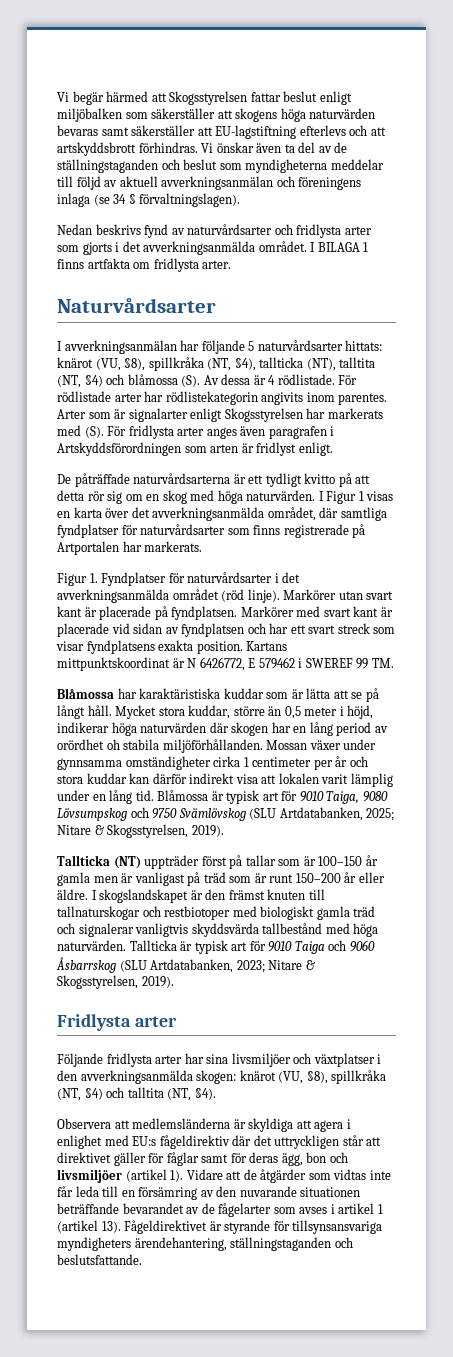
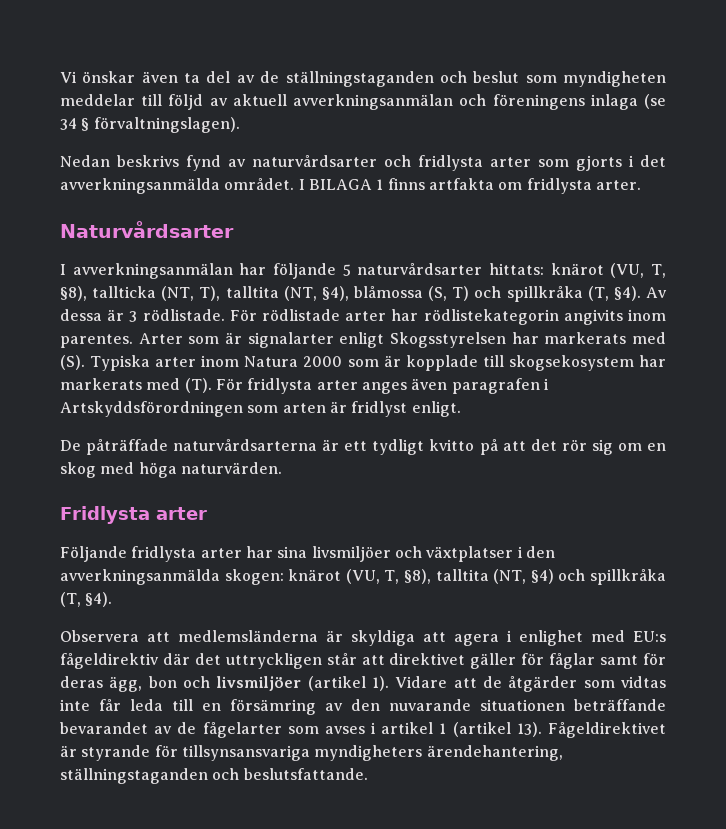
[57,91,352,105] [57,108,376,122] [57,125,386,139] [57,142,214,156] Vi begär härmed att Skogsstyrelsen fattar beslut enligt miljöbalken som säkerställer att skogens höga naturvärden bevaras samt säkerställer att EU-lagstiftning efterlevs och att artskyddsbrott förhindras. Vi -> [60,71,77,83] Vi
[245,159,328,173] myndigheterna -> [563,71,667,87] myndigheten
[124,357,376,371] [57,374,201,388] §8), spillkråka (NT, §4), tallticka (NT), talltita (NT, §4) och blåmossa (S). -> [651,264,666,278] [60,286,641,302] T, §8), tallticka (NT, T), talltita (NT, §4), blåmossa (S, T) och spillkråka (T, §4).
[268,375,276,385] 4 -> [129,311,138,322] 3
(104, 432) none -> [90,355,666,371] [60,378,212,393] Typiska arter inom Natura 2000 som är kopplade till skogsekosystem har markerats med (T).
[57,490,84,501] detta -> [530,439,557,451] det
[318,491,394,504] [57,507,387,521] [57,524,366,538] [57,541,203,555] [57,572,301,586] [57,589,394,603] [57,606,393,620] [57,623,396,637] [56,640,288,654] [57,657,394,671] [57,688,379,702] [57,705,374,719] [57,722,388,736] [57,739,377,753] [57,756,368,770] [57,773,393,787] [57,790,388,804] [57,807,395,821] [57,824,224,838] [57,855,378,869] [57,872,385,886] [57,889,325,903] [57,906,376,920] [57,923,379,937] [57,940,375,954] [56,957,315,973] [57,975,174,989] I Figur 1 visas en karta över det avverkningsanmälda området, där samtliga fyndplatser för naturvårdsarter som finns registrerade på Artportalen har markerats. // Figur 1. Fyndplatser för naturvårdsarter i det avverkningsanmälda området (röd linje). Markörer utan svart kant är placerade på fyndplatsen. Markörer med svart kant är placerade vid sidan av fyndplatsen och har ett svart streck som visar fyndplatsens exakta position. Kartans mittpunktskoordinat är N 6426772, E 579462 i SWEREF 99 TM. // Blåmossa har karaktäristiska kuddar som är lätta att se på långt håll. Mycket stora kuddar, större än 0,5 meter i höjd, indikerar höga naturvärden där skogen har en lång period av orördhet oh stabila miljöförhållanden. Mossan växer under gynnsamma omständigheter cirka 1 centimeter per år och stora kuddar kan därför indirekt visa att lokalen varit lämplig under en lång tid. Blåmossa är typisk art för 9010 Taiga, 9080 Lövsumpskog och 9750 Svämlövskog (SLU Artdatabanken, 2025; Nitare & Skogsstyrelsen, 2019). // Tallticka (NT) uppträder först på tallar som är 100–150 år gamla men är vanligast på träd som är runt 150–200 år eller äldre. I skogslandskapet är den främst knuten till tallnaturskogar och restbiotoper med biologiskt gamla träd och signalerar vanligtvis skyddsvärda tallbestånd med höga naturvärden. Tallticka är typisk art för 9010 Taiga och 9060 Åsbarrskog (SLU Artdatabanken, 2023; Nitare & Skogsstyrelsen, 2019). -> (282, 468) none
[306,1070,387,1084] [57,1087,192,1101] §8), spillkråka (NT, §4) och talltita (NT, -> [384,569,667,585] [60,592,81,607] T, §8), talltita (NT, §4) och spillkråka (T,

